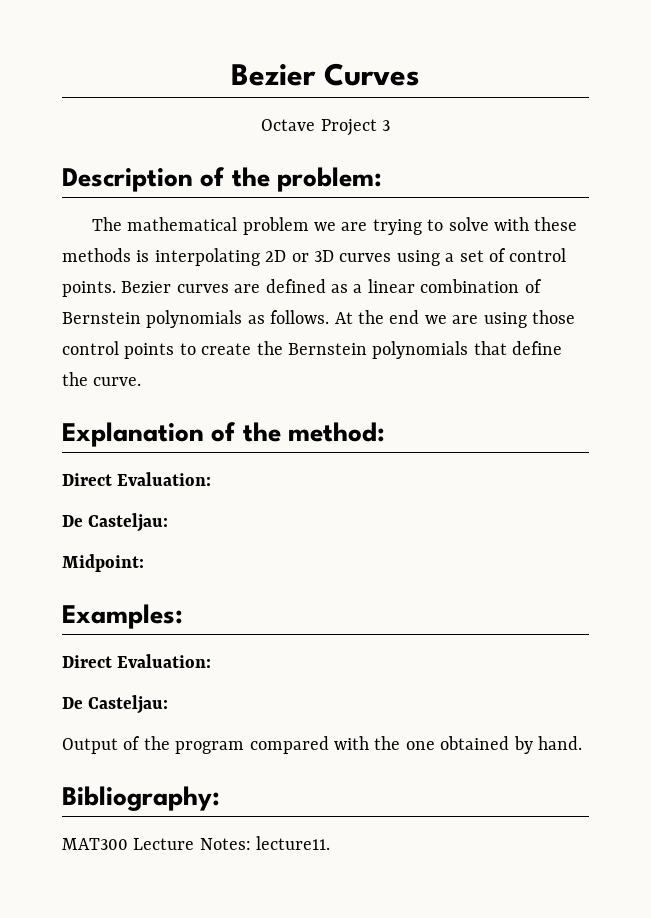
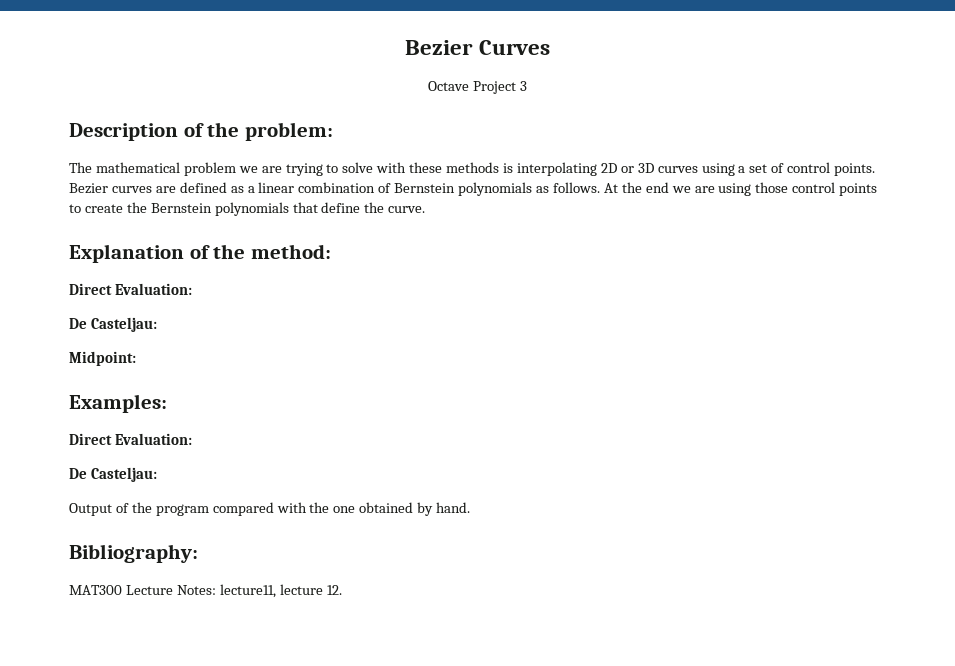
[256,836,331,850] lecture11. -> [219,584,342,598] lecture11, lecture 12.

